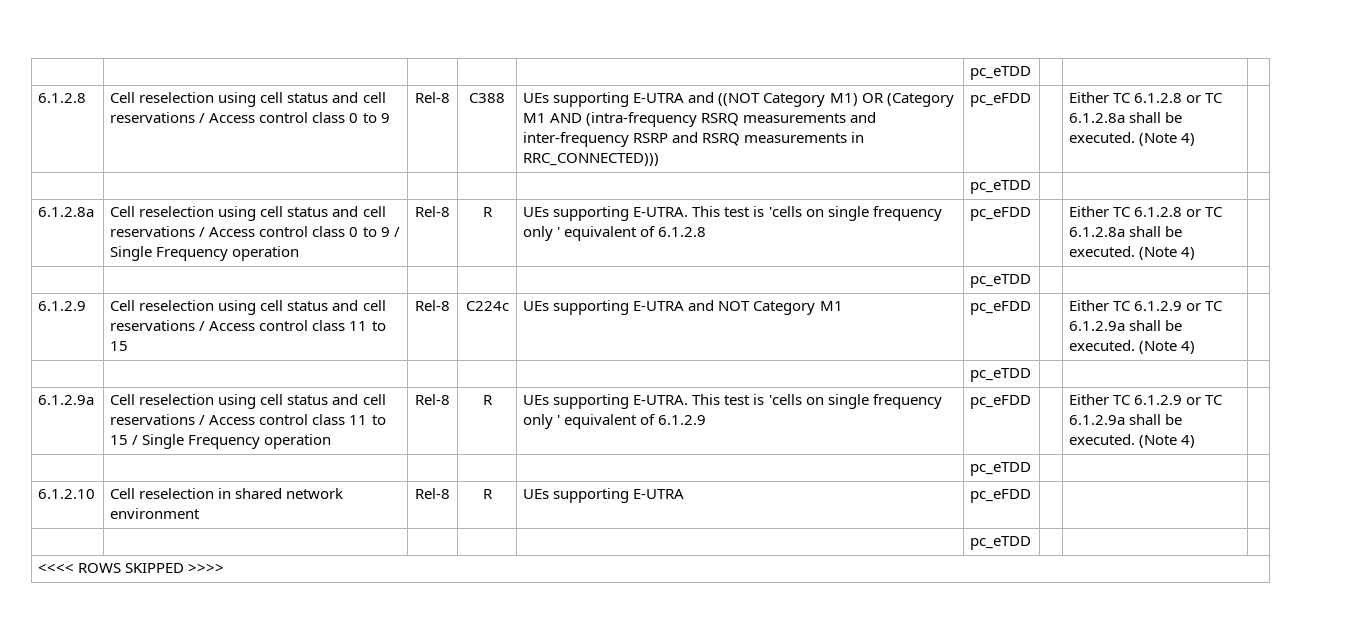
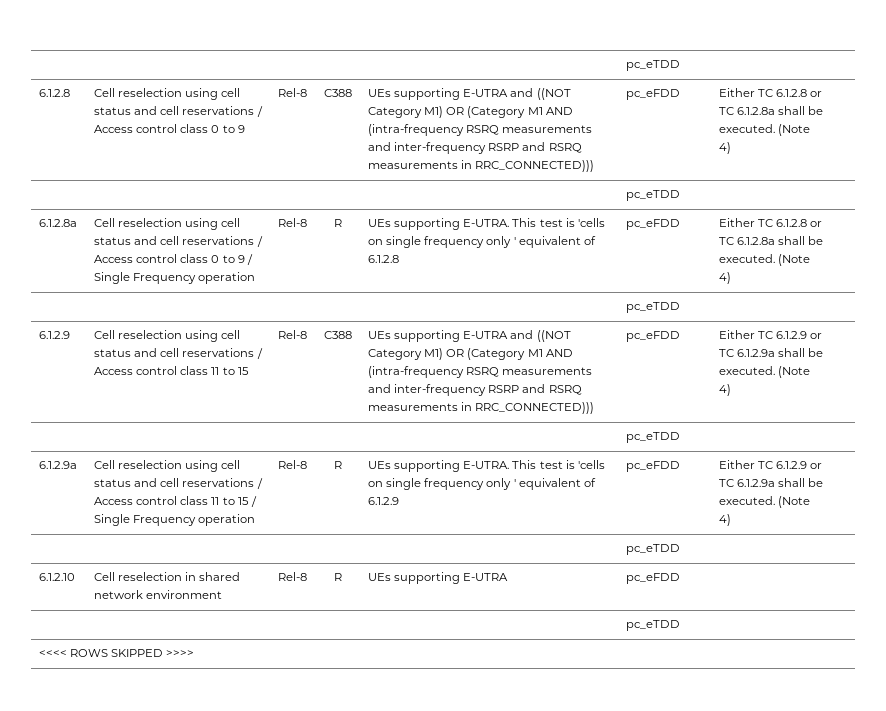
[465,301,509,311] [523,300,843,315] C224c | UEs supporting E-UTRA and NOT Category M1 -> [324,331,352,339] [368,330,571,342] [368,348,573,360] [368,366,593,378] [368,384,582,396] [368,402,595,414] C388 | UEs supporting E-UTRA and ((NOT Category M1) OR (Category M1 AND (intra-frequency RSRQ measurements and inter-frequency RSRP and RSRQ measurements in RRC_CONNECTED)))

